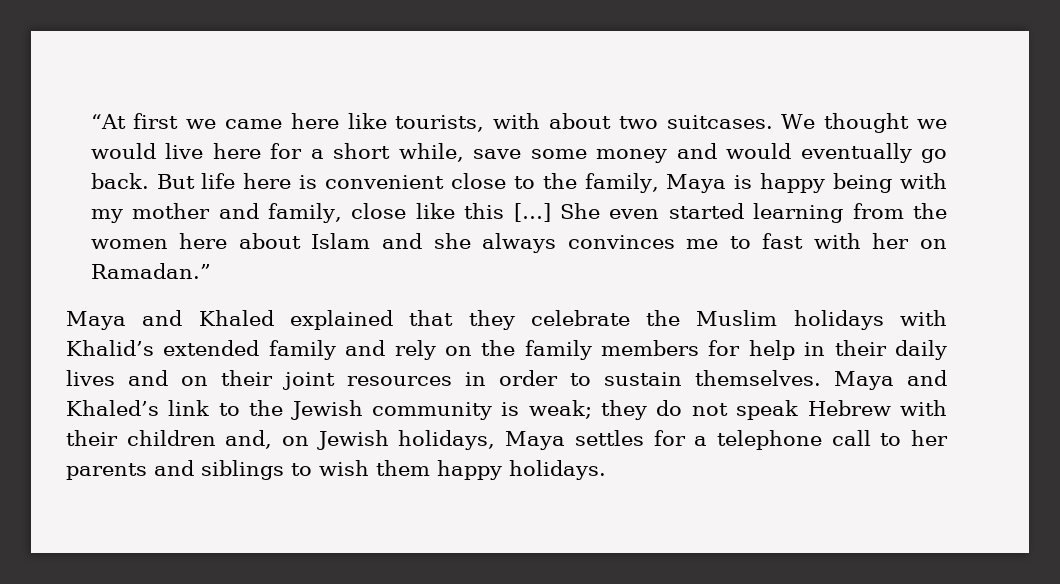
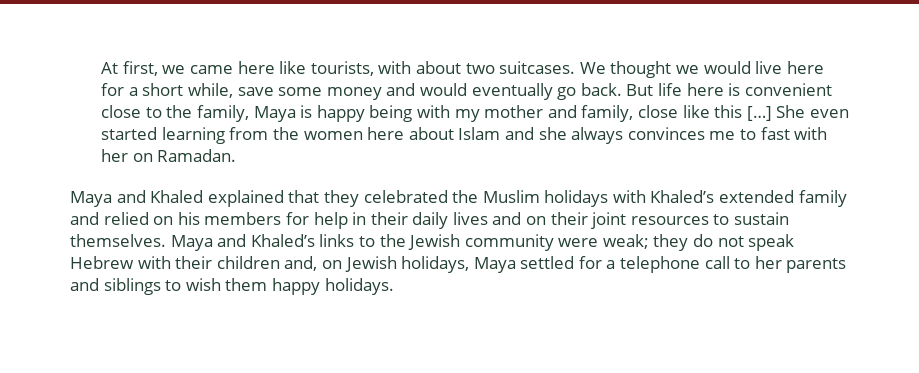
[90,113,179,129] “At first -> [101,61,158,76] At first,
[90,263,211,279] Ramadan.” -> [157,149,237,162] Ramadan.
[530,310,630,326] celebrate -> [363,190,448,203] celebrated
[66,340,154,356] Khalid’s -> [650,190,715,203] Khaled’s
[394,340,592,360] rely on the family -> [103,212,200,225] relied on his
[465,370,558,386] in order -> (709, 220) none
[168,400,210,416] link -> [319,234,355,247] links
[501,402,520,416] is -> [558,238,599,247] were
[574,430,644,446] settles -> [520,256,575,269] settled

